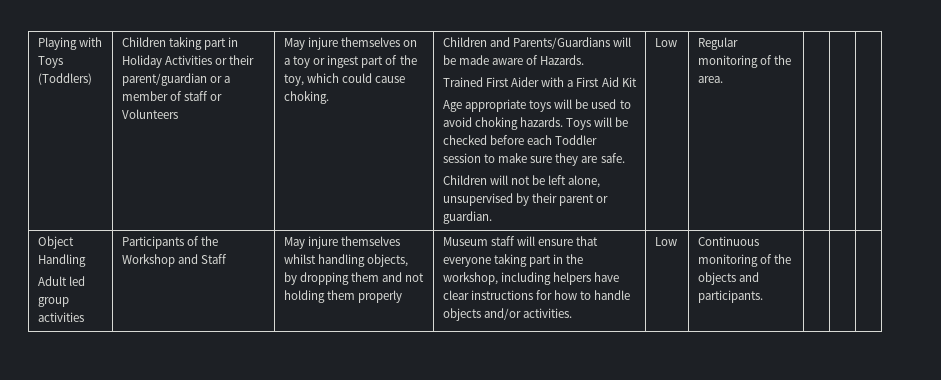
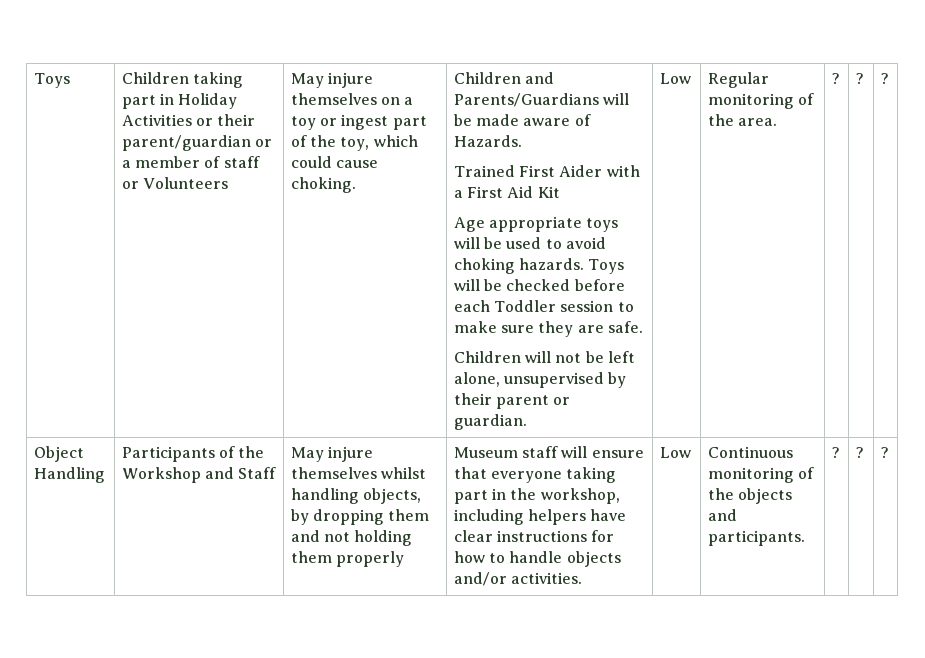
[37,37,103,50] [37,56,63,68] [37,73,92,85] Playing with Toys (Toddlers) -> [33,73,70,88] Toys
(723, 79) | | -> [831,73,840,84] [855,73,864,84] [880,73,889,84] ? | ? | ?
[37,276,86,286] [37,297,69,307] [37,312,84,322] // Adult led group activities -> (105, 475) none
(763, 296) | | -> [831,447,840,458] [855,447,864,458] [880,447,889,458] ? | ? | ?

